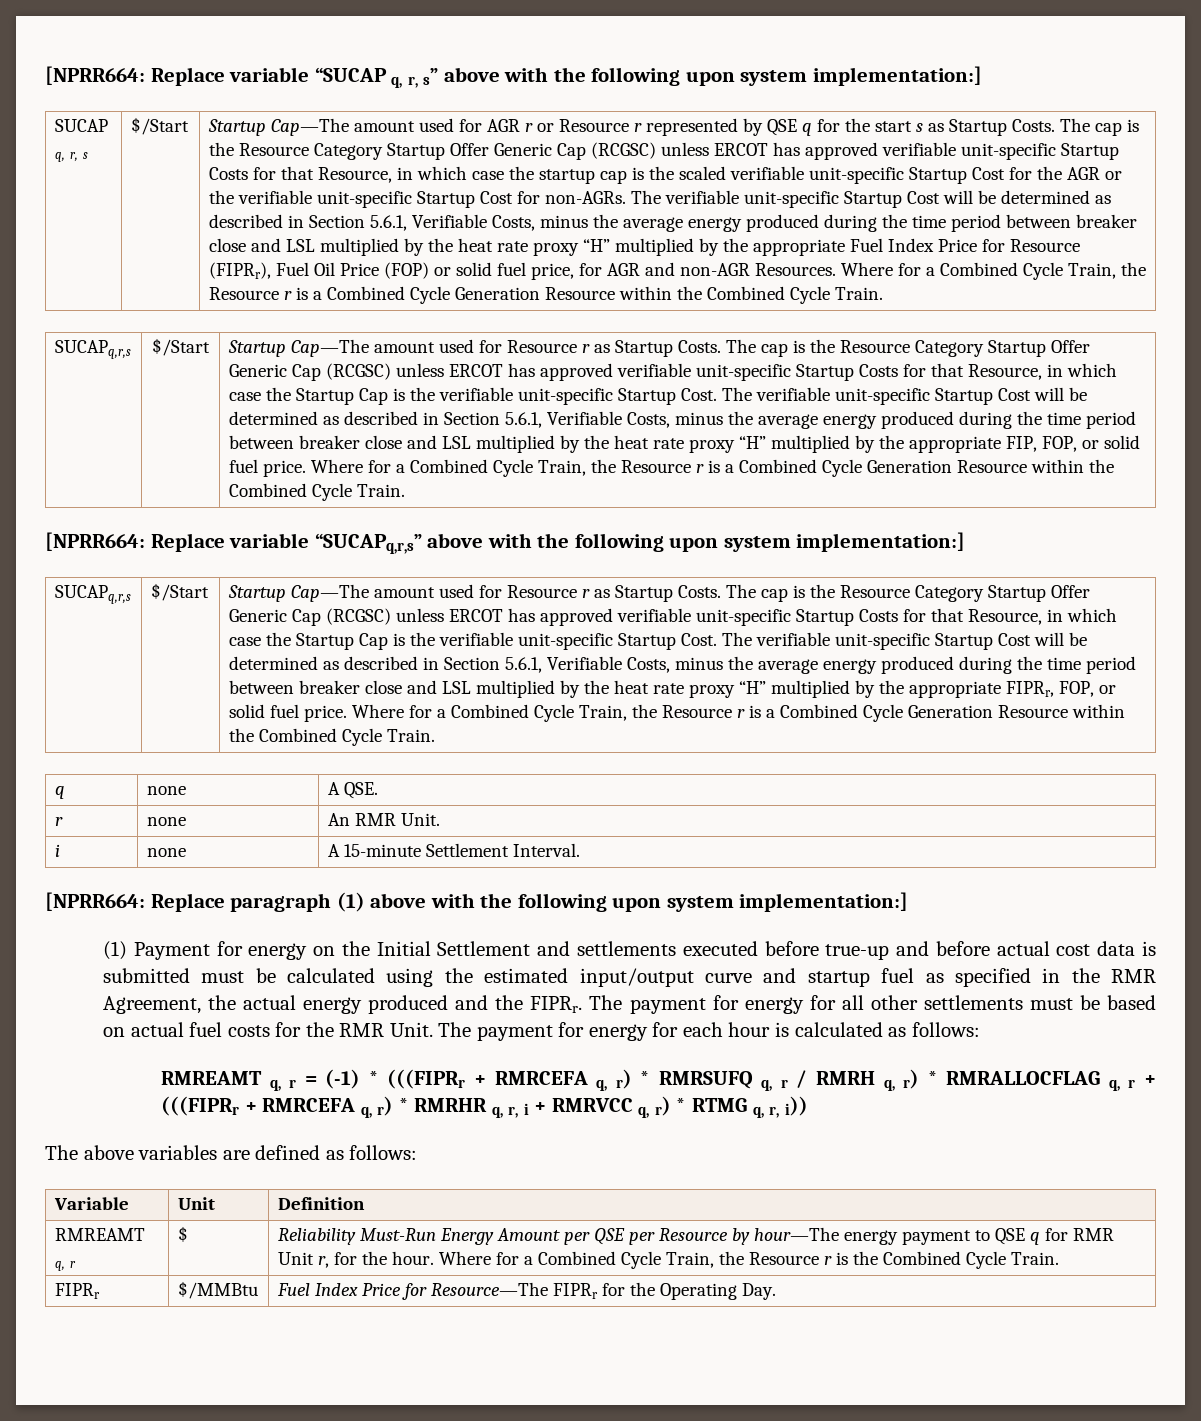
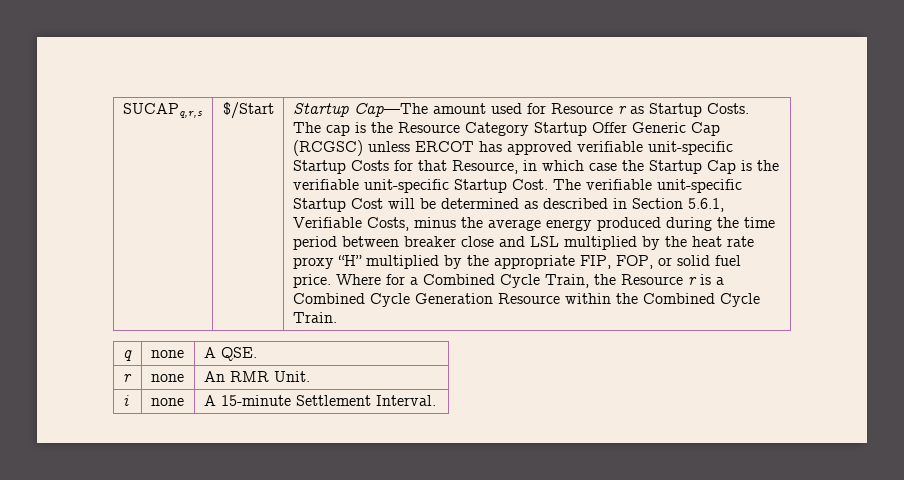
[45,66,982,88] [54,119,108,132] [54,152,88,162] [130,117,189,135] [207,118,1139,136] [208,142,1119,160] [208,166,1122,184] [208,190,1111,208] [208,214,1137,232] [208,238,1080,256] [208,262,1146,280] [208,286,883,304] [NPRR664: Replace variable “SUCAP q, r, s” above with the following upon system implementation:] // SUCAP q, r, s | $/Start | Startup Cap—The amount used for AGR r or Resource r represented by QSE q for the start s as Startup Costs. The cap is the Resource Category Startup Offer Generic Cap (RCGSC) unless ERCOT has approved verifiable unit-specific Startup Costs for that Resource, in which case the startup cap is the scaled verifiable unit-specific Startup Cost for the AGR or the verifiable unit-specific Startup Cost for non-AGRs. The verifiable unit-specific Startup Cost will be determined as described in Section 5.6.1, Verifiable Costs, minus the average energy produced during the time period between breaker close and LSL multiplied by the heat rate proxy “H” multiplied by the appropriate Fuel Index Price for Resource (FIPRr), Fuel Oil Price (FOP) or solid fuel price, for AGR and non-AGR Resources. Where for a Combined Cycle Train, the Resource r is a Combined Cycle Generation Resource within the Combined Cycle Train. // -> (122, 110) none
[45,532,966,554] [54,585,131,604] [150,583,209,601] [227,584,1090,602] [228,608,1117,626] [228,632,1087,650] [228,656,1136,674] [228,680,1116,698] [228,704,1125,722] [228,728,435,746] // [NPRR664: Replace variable “SUCAPq,r,s” above with the following upon system implementation:] // SUCAPq,r,s | $/Start | Startup Cap—The amount used for Resource r as Startup Costs. The cap is the Resource Category Startup Offer Generic Cap (RCGSC) unless ERCOT has approved verifiable unit-specific Startup Costs for that Resource, in which case the Startup Cap is the verifiable unit-specific Startup Cost. The verifiable unit-specific Startup Cost will be determined as described in Section 5.6.1, Verifiable Costs, minus the average energy produced during the time period between breaker close and LSL multiplied by the heat rate proxy “H” multiplied by the appropriate FIPRr, FOP, or solid fuel price. Where for a Combined Cycle Train, the Resource r is a Combined Cycle Generation Resource within the Combined Cycle Train. -> (337, 317) none
[45,892,909,912] [102,941,1157,960] [102,968,1157,987] [102,995,1156,1014] [102,1022,980,1041] [160,1069,1157,1091] [160,1096,808,1118] [45,1145,418,1160] [53,1197,129,1210] [177,1197,215,1210] [277,1197,365,1210] [54,1228,145,1241] [54,1261,76,1271] [177,1226,188,1242] [277,1227,1114,1245] [277,1251,1059,1269] [54,1283,100,1299] [177,1281,258,1299] [276,1282,776,1300] // [NPRR664: Replace paragraph (1) above with the following upon system implementation:] // (1) Payment for energy on the Initial Settlement and settlements executed before true-up and before actual cost data is submitted must be calculated using the estimated input/output curve and startup fuel as specified in the RMR Agreement, the actual energy produced and the FIPRr. The payment for energy for all other settlements must be based on actual fuel costs for the RMR Unit. The payment for energy for each hour is calculated as follows: // RMREAMT q, r = (-1) * (((FIPRr + RMRCEFA q, r) * RMRSUFQ q, r / RMRH q, r) * RMRALLOCFLAG q, r + (((FIPRr + RMRCEFA q, r) * RMRHR q, r, i + RMRVCC q, r) * RTMG q, r, i)) // The above variables are defined as follows: // Variable | Unit | Definition // RMREAMT q, r | $ | Reliability Must-Run Energy Amount per QSE per Resource by hour—The energy payment to QSE q for RMR Unit r, for the hour. Where for a Combined Cycle Train, the Resource r is the Combined Cycle Train. // FIPRr | $/MMBtu | Fuel Index Price for Resource—The FIPRr for the Operating Day. -> (436, 400) none

